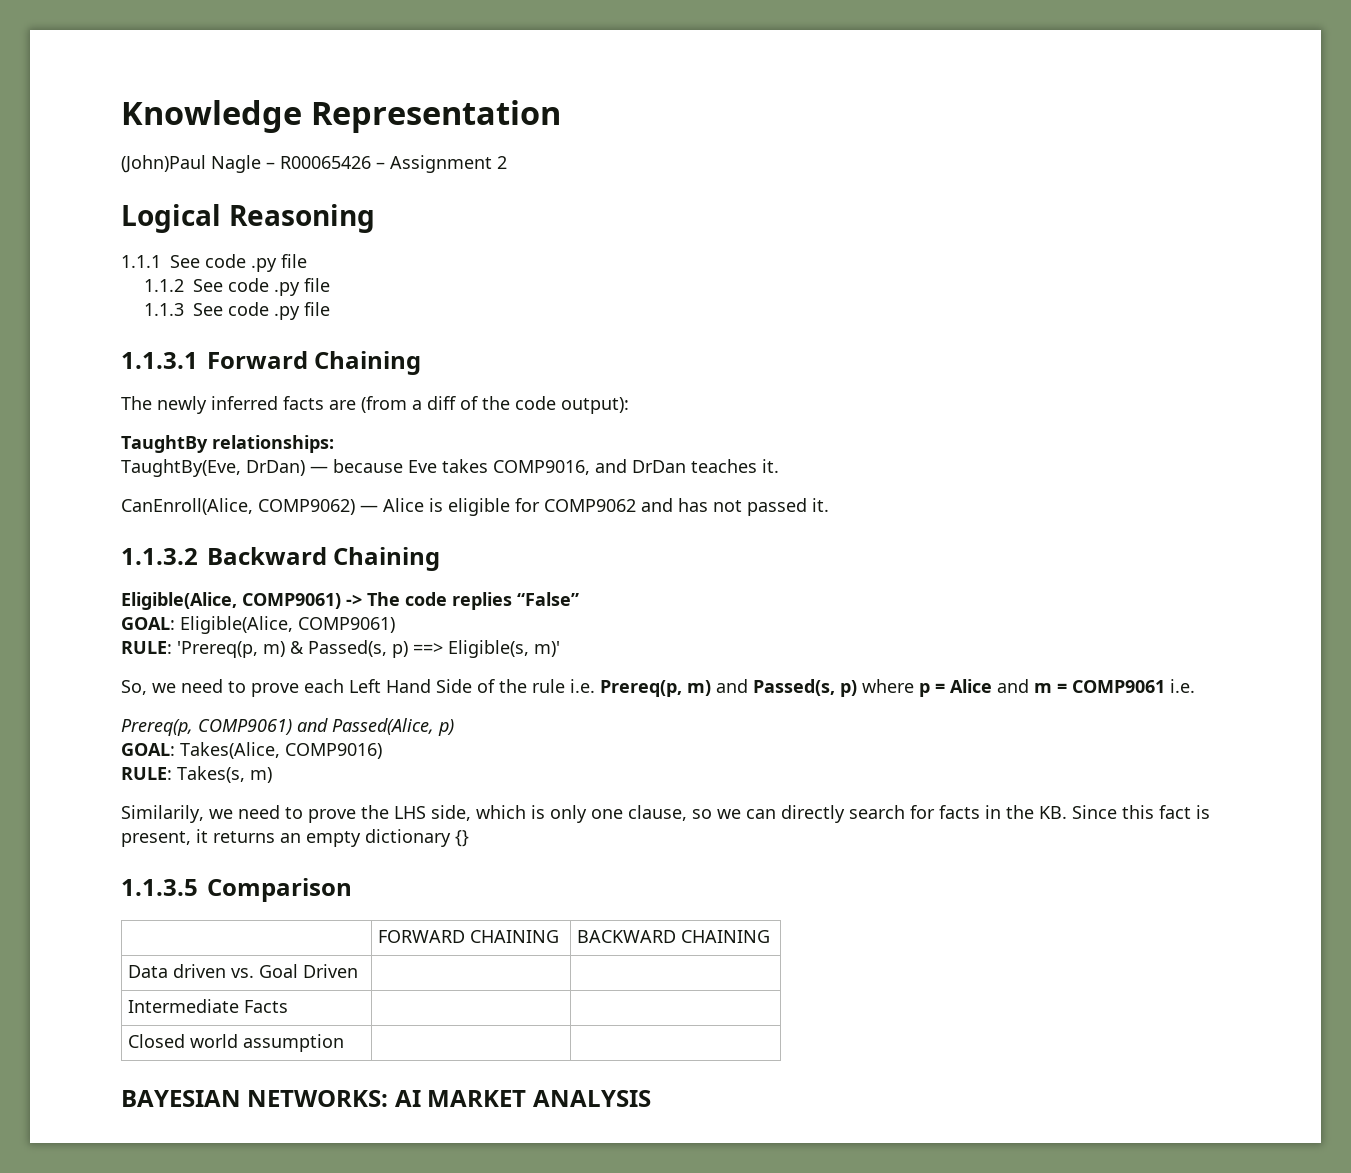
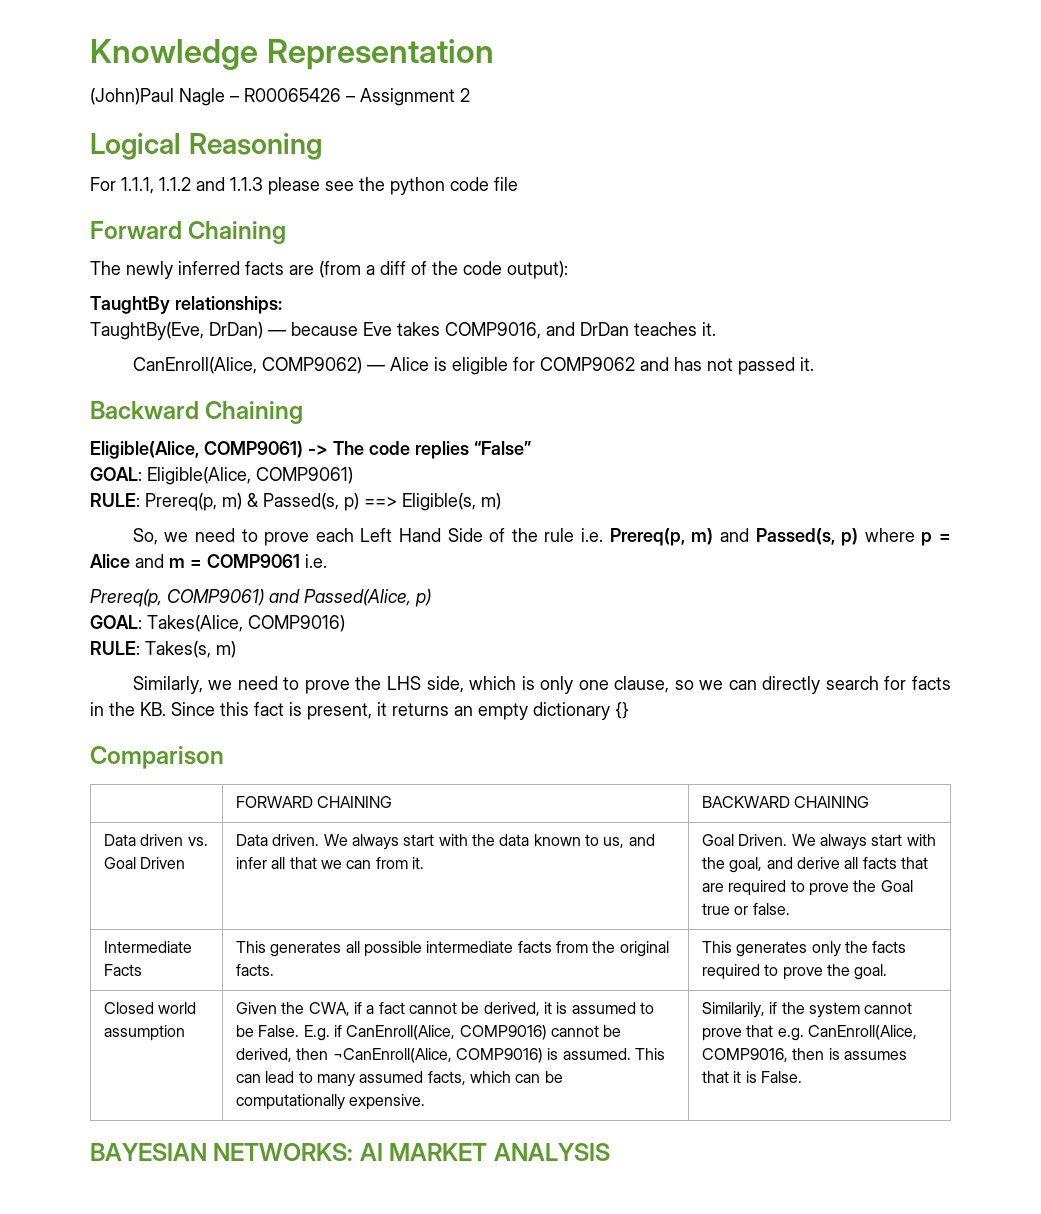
[121,254,307,272] [143,278,330,296] [143,302,330,320] [121,352,198,369] 1.1.1 See code .py file // 1.1.2 See code .py file // 1.1.3 See code .py file // 1.1.3.1 -> [90,177,518,195] For 1.1.1, 1.1.2 and 1.1.3 please see the python code file //
[121,548,198,565] 1.1.3.2 -> (814, 364) none
[177,641,258,658] 'Prereq(p, -> [145,493,217,511] Prereq(p,
[534,641,560,657] m)' -> [481,493,501,510] m)
[121,805,204,823] Similarily, -> [132,676,203,694] Similarly,
[121,879,198,896] 1.1.3.5 -> (629, 710) none
[128,999,289,1013] [128,1034,345,1052] | // Intermediate Facts | | // Closed world assumption | | -> [235,834,655,850] [235,857,424,869] [701,834,936,850] [701,857,928,873] [701,880,913,896] [701,903,790,915] [103,941,192,953] [103,964,142,976] [235,941,669,957] [235,964,274,976] [701,941,907,957] [701,964,888,980] [103,1002,197,1014] [103,1025,185,1041] [235,1002,654,1016] [235,1025,622,1041] [235,1048,665,1063] [235,1071,563,1087] [235,1094,426,1110] [701,1002,913,1018] [701,1025,917,1041] [701,1048,907,1062] [701,1071,802,1083] Data driven. We always start with the data known to us, and infer all that we can from it. | Goal Driven. We always start with the goal, and derive all facts that are required to prove the Goal true or false. // Intermediate Facts | This generates all possible intermediate facts from the original facts. | This generates only the facts required to prove the goal. // Closed world assumption | Given the CWA, if a fact cannot be derived, it is assumed to be False. E.g. if CanEnroll(Alice, COMP9016) cannot be derived, then ¬CanEnroll(Alice, COMP9016) is assumed. This can lead to many assumed facts, which can be computationally expensive. | Similarily, if the system cannot prove that e.g. CanEnroll(Alice, COMP9016, then is assumes that it is False.

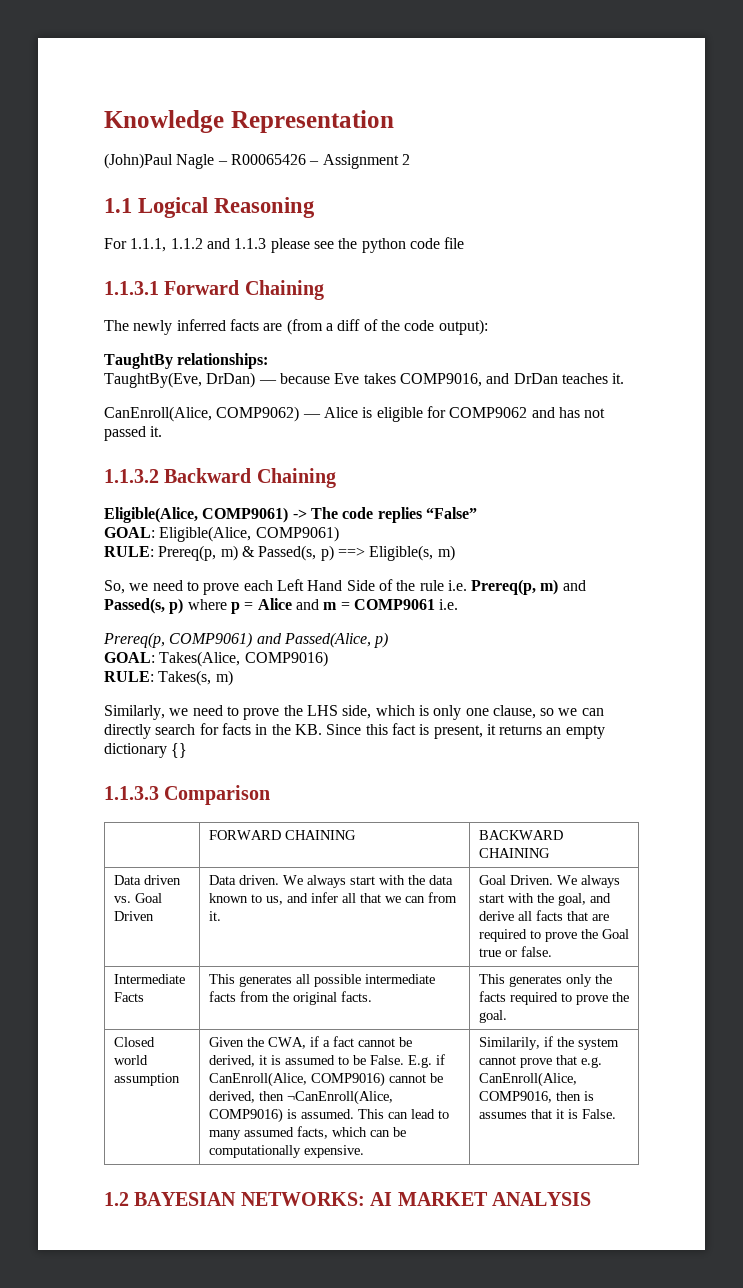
(470, 95) none -> [104,198,132,213] 1.1
(518, 184) none -> [104,281,159,295] 1.1.3.1
(814, 364) none -> [104,469,159,483] 1.1.3.2
(629, 710) none -> [104,786,159,800] 1.1.3.3
(802, 1077) none -> [104,1192,129,1206] 1.2

